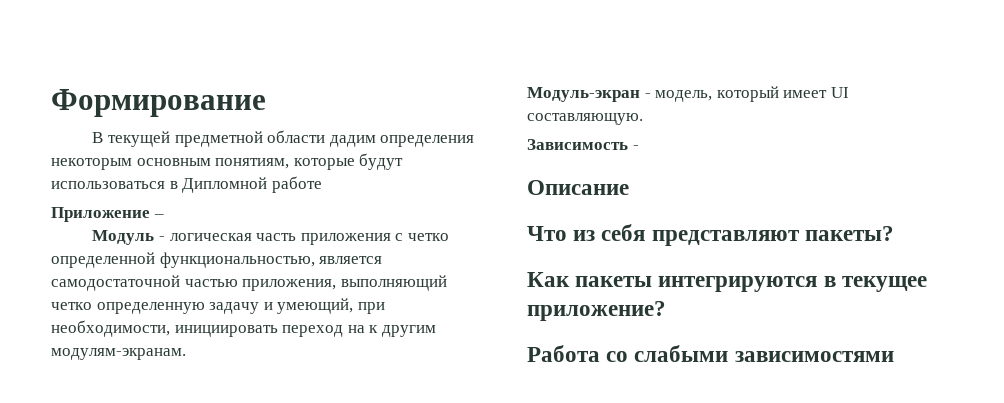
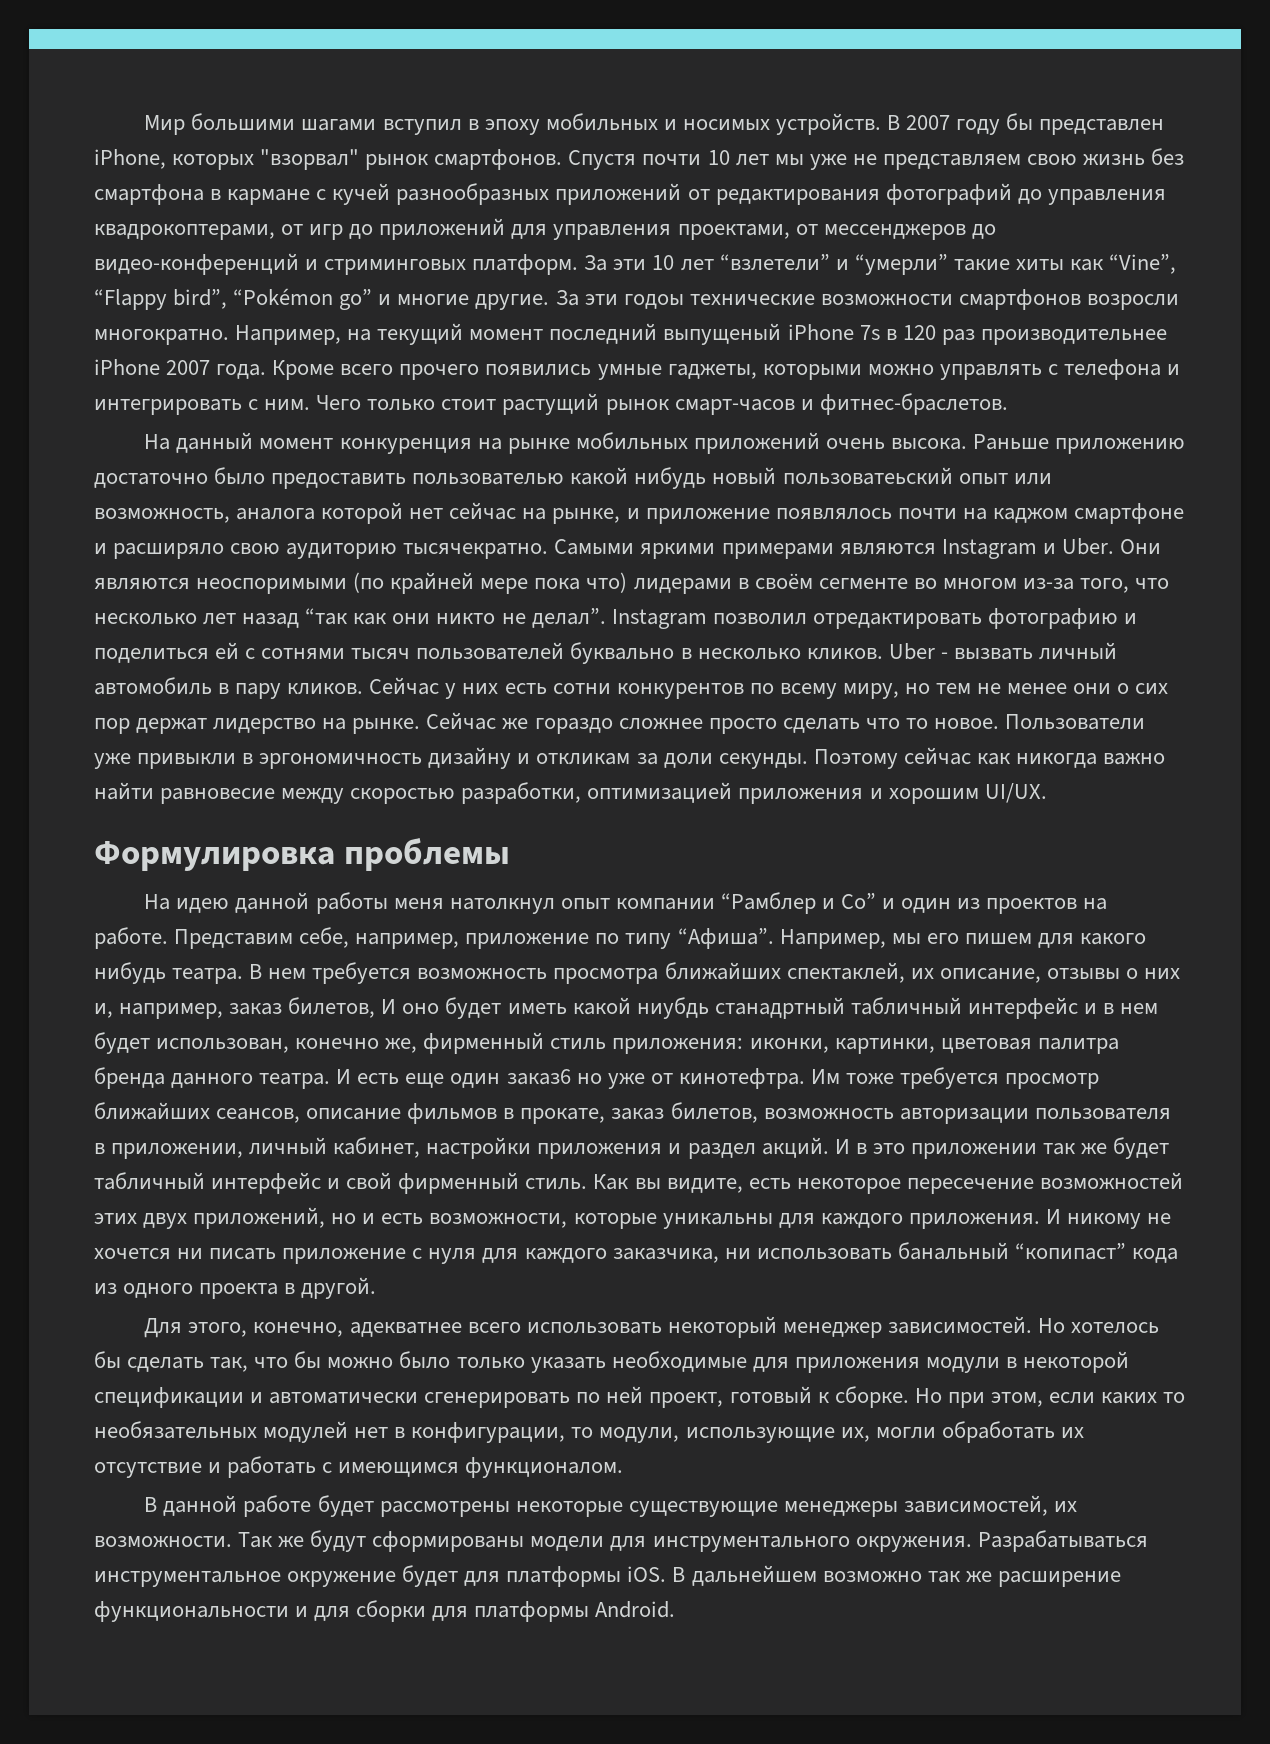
[51,89,266,117] [92,130,475,147] [51,153,404,170] [51,176,322,193] [51,207,164,222] [92,230,449,245] [51,252,383,268] [51,275,447,291] [51,298,385,314] [51,320,436,337] [51,348,186,360] [527,86,849,102] [527,113,643,125] [527,139,639,150] [527,180,629,195] [527,224,894,246] [527,272,927,292] [527,301,666,321] [527,345,894,362] Формирование // В текущей предметной области дадим определения некоторым основным понятиям, которые будут использоваться в Дипломной работе // Приложение – // Модуль - логическая часть приложения с четко определенной функциональностью, является самодостаточной частью приложения, выполняющий четко определенную задачу и умеющий, при необходимости, инициировать переход на к другим модулям-экранам. // Модуль-экран - модель, который имеет UI составляющую. // Зависимость - // Описание // Что из себя представляют пакеты? // Как пакеты интегрируются в текущее приложение? // Работа со слабыми зависимостями -> [144,113,1165,135] [94,148,1185,170] [94,183,1166,205] [94,218,996,240] [94,253,1177,275] [94,288,1179,310] [94,323,1167,345] [94,359,1181,380] [94,393,1008,415] [144,432,1186,454] [94,467,1052,489] [94,502,1184,524] [94,538,1161,559] [94,572,1170,594] [94,608,1137,629] [94,642,1117,664] [94,677,1169,699] [94,712,1146,734] [94,747,1166,769] [94,782,1047,804] [94,837,511,871] [144,892,1108,914] [94,927,1146,949] [94,962,1180,984] [94,997,1159,1019] [94,1032,1119,1054] [94,1067,1100,1089] [94,1102,1171,1124] [94,1137,1170,1159] [94,1172,1183,1194] [94,1207,1172,1229] [94,1242,1178,1264] [94,1277,377,1299] [144,1316,1160,1338] [94,1351,1130,1373] [94,1386,1186,1408] [94,1421,1084,1443] [94,1456,624,1478] [144,1495,1077,1517] [94,1530,1148,1552] [94,1565,1121,1587] [94,1600,676,1622] Мир большими шагами вступил в эпоху мобильных и носимых устройств. В 2007 году бы представлен iPhone, которых "взорвал" рынок смартфонов. Спустя почти 10 лет мы уже не представляем свою жизнь без смартфона в кармане с кучей разнообразных приложений от редактирования фотографий до управления квадрокоптерами, от игр до приложений для управления проектами, от мессенджеров до видео-конференций и стриминговых платформ. За эти 10 лет “взлетели” и “умерли” такие хиты как “Vine”, “Flappy bird”, “Pokémon go” и многие другие. За эти годоы технические возможности смартфонов возросли многократно. Например, на текущий момент последний выпущеный iPhone 7s в 120 раз производительнее iPhone 2007 года. Кроме всего прочего появились умные гаджеты, которыми можно управлять с телефона и интегрировать с ним. Чего только стоит растущий рынок смарт-часов и фитнес-браслетов. // На данный момент конкуренция на рынке мобильных приложений очень высока. Раньше приложению достаточно было предоставить пользователью какой нибудь новый пользоватеьский опыт или возможность, аналога которой нет сейчас на рынке, и приложение появлялось почти на каджом смартфоне и расширяло свою аудиторию тысячекратно. Самыми яркими примерами являются Instagram и Uber. Они являются неоспоримыми (по крайней мере пока что) лидерами в своём сегменте во многом из-за того, что несколько лет назад “так как они никто не делал”. Instagram позволил отредактировать фотографию и поделиться ей с сотнями тысяч пользователей буквально в несколько кликов. Uber - вызвать личный автомобиль в пару кликов. Сейчас у них есть сотни конкурентов по всему миру, но тем не менее они о сих пор держат лидерство на рынке. Сейчас же гораздо сложнее просто сделать что то новое. Пользователи уже привыкли в эргономичность дизайну и откликам за доли секунды. Поэтому сейчас как никогда важно найти равновесие между скоростью разработки, оптимизацией приложения и хорошим UI/UX. // Формулировка проблемы // На идею данной работы меня натолкнул опыт компании “Рамблер и Со” и один из проектов на работе. Представим себе, например, приложение по типу “Афиша”. Например, мы его пишем для какого нибудь театра. В нем требуется возможность просмотра ближайших спектаклей, их описание, отзывы о них и, например, заказ билетов, И оно будет иметь какой ниубдь станадртный табличный интерфейс и в нем будет использован, конечно же, фирменный стиль приложения: иконки, картинки, цветовая палитра бренда данного театра. И есть еще один заказ6 но уже от кинотефтра. Им тоже требуется просмотр ближайших сеансов, описание фильмов в прокате, заказ билетов, возможность авторизации пользователя в приложении, личный кабинет, настройки приложения и раздел акций. И в это приложении так же будет табличный интерфейс и свой фирменный стиль. Как вы видите, есть некоторое пересечение возможностей этих двух приложений, но и есть возможности, которые уникальны для каждого приложения. И никому не хочется ни писать приложение с нуля для каждого заказчика, ни использовать банальный “копипаст” кода из одного проекта в другой. // Для этого, конечно, адекватнее всего использовать некоторый менеджер зависимостей. Но хотелось бы сделать так, что бы можно было только указать необходимые для приложения модули в некоторой спецификации и автоматически сгенерировать по ней проект, готовый к сборке. Но при этом, если каких то необязательных модулей нет в конфигурации, то модули, использующие их, могли обработать их отсутствие и работать с имеющимся функционалом. // В данной работе будет рассмотрены некоторые существующие менеджеры зависимостей, их возможности. Так же будут сформированы модели для инструментального окружения. Разрабатываться инструментальное окружение будет для платформы iOS. В дальнейшем возможно так же расширение функциональности и для сборки для платформы Android.

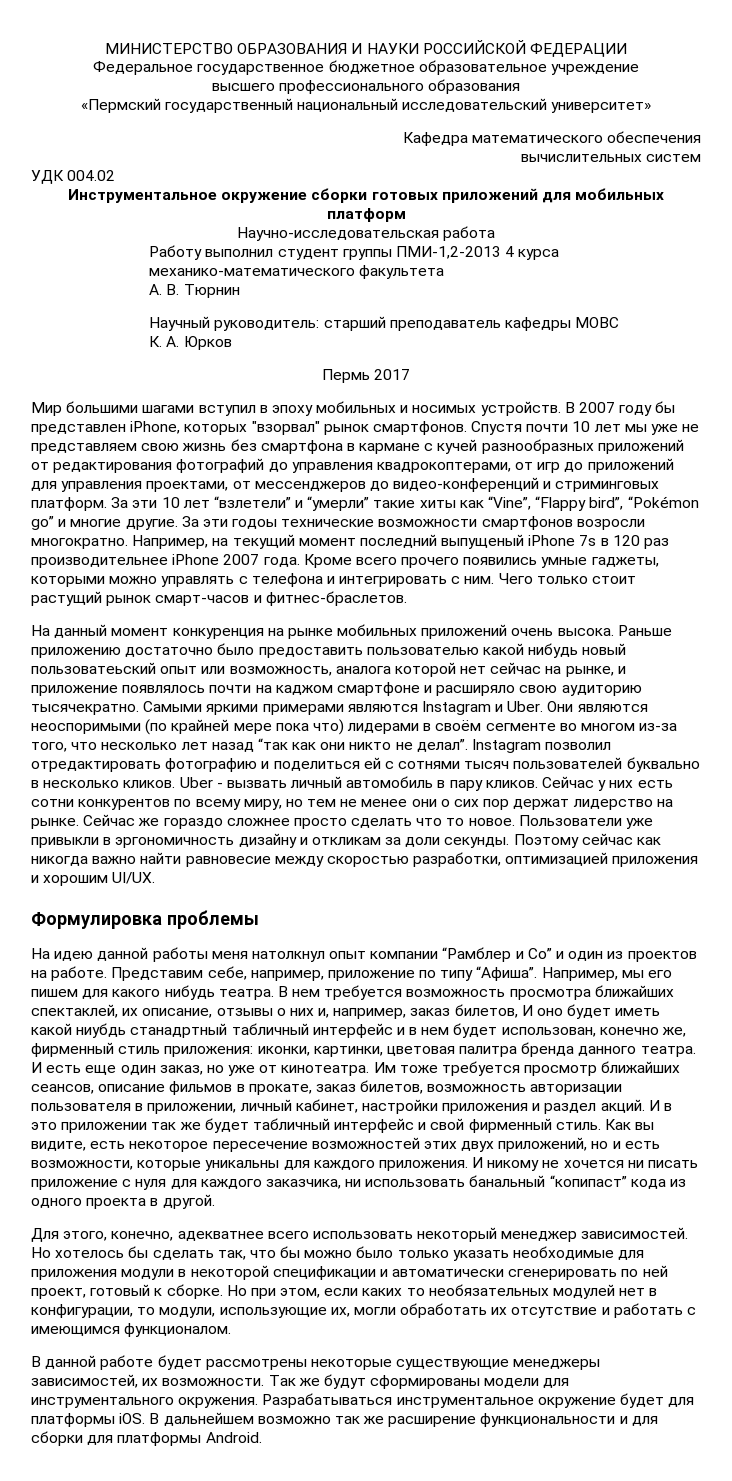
(144, 125) none -> [105,40,627,57] [93,60,639,75] [211,79,521,94] [80,98,652,113] [402,131,701,146] [520,154,701,162] [31,170,116,184] [67,188,665,203] [326,208,406,222] [236,226,496,241] [149,245,560,260] [149,265,445,279] [149,284,240,298] [149,316,620,331] [149,336,232,350] [321,369,411,383] МИНИСТЕРСТВО ОБРАЗОВАНИЯ И НАУКИ РОССИЙСКОЙ ФЕДЕРАЦИИ // Федеральное государственное бюджетное образовательное учреждение // высшего профессионального образования // «Пермский государственный национальный исследовательский университет» // Кафедра математического обеспечения // вычислительных систем // УДК 004.02 // Инструментальное окружение сборки готовых приложений для мобильных платформ // Научно-исследовательская работа // Работу выполнил студент группы ПМИ-1,2-2013 4 курса механико-математического факультета // А. В. Тюрнин // Научный руководитель: старший преподаватель кафедры МОВС // К. А. Юрков // Пермь 2017 //
[506,1069,571,1085] заказ6 -> [159,1065,203,1075] заказ,
[678,1068,805,1089] кинотефтра. -> [281,1065,370,1076] кинотеатра.

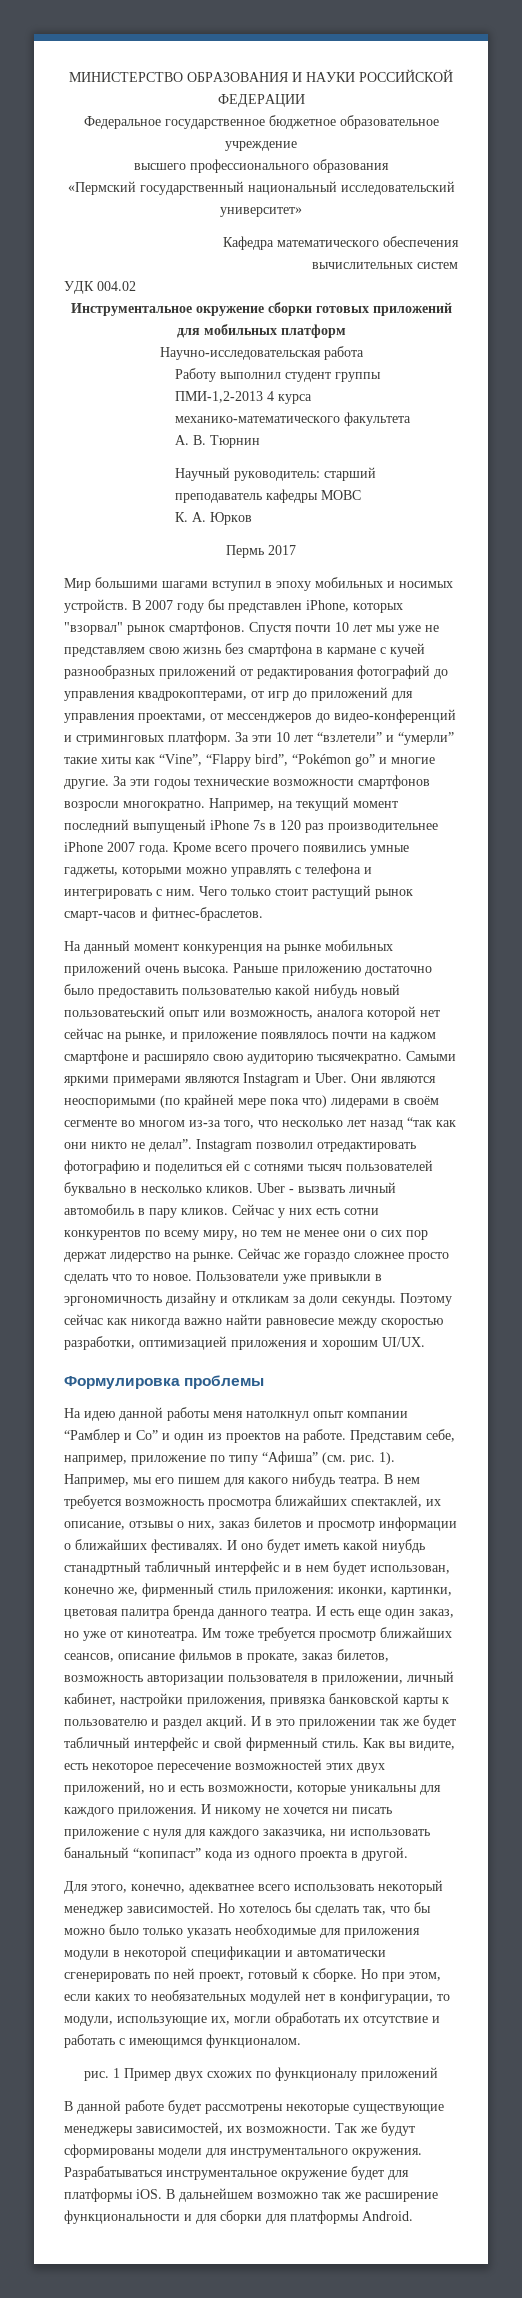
[476,966,538,981] “Афиша”. -> [262,1451,395,1465] “Афиша” (см. рис. 1).
[289,1004,518,1019] них и, например, заказ билетов, -> [188,1517,457,1531] [64,1539,223,1553] них, заказ билетов и просмотр информации о ближайших фестивалях.
[442,1103,529,1114] приложения -> [187,1693,449,1707] [64,1719,147,1726] приложения, привязка банковской карты к пользователю
(232, 1330) none -> [84,2067,438,2081] // рис. 1 Пример двух схожих по функционалу приложений

